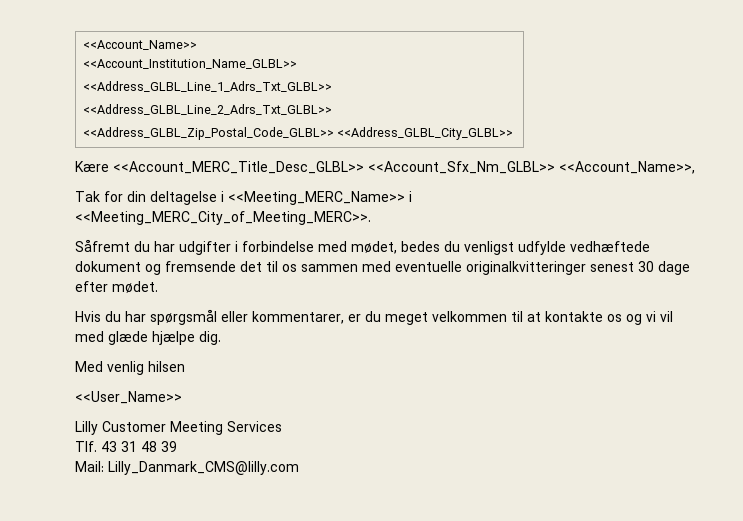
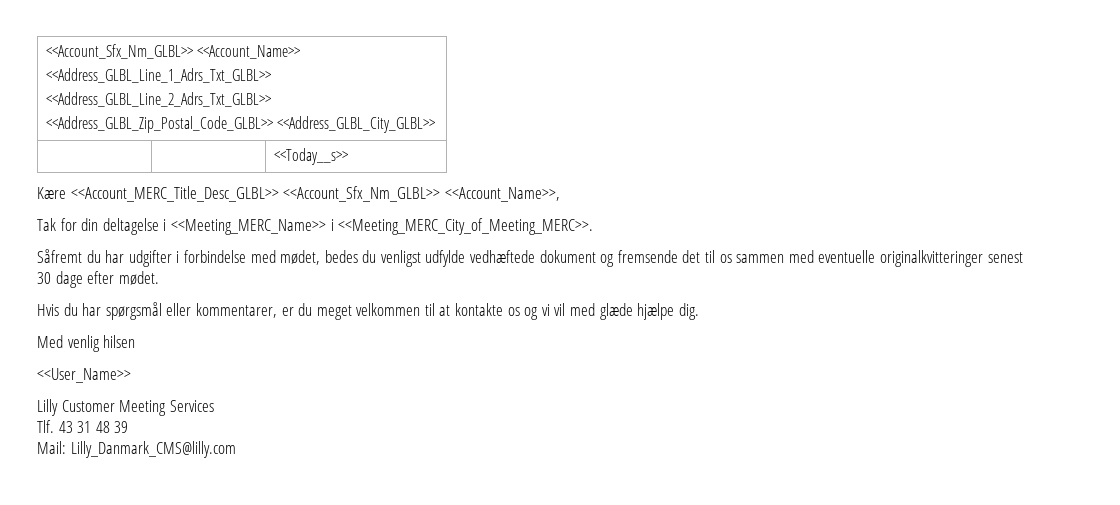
(82, 45) none -> [45,44,193,59] <<Account_Sfx_Nm_GLBL>>
[82,59,297,69] // <<Account_Institution_Name_GLBL>> -> (301, 52) none
(514, 133) none -> [273,148,348,165] // | | <<Today__s>>

